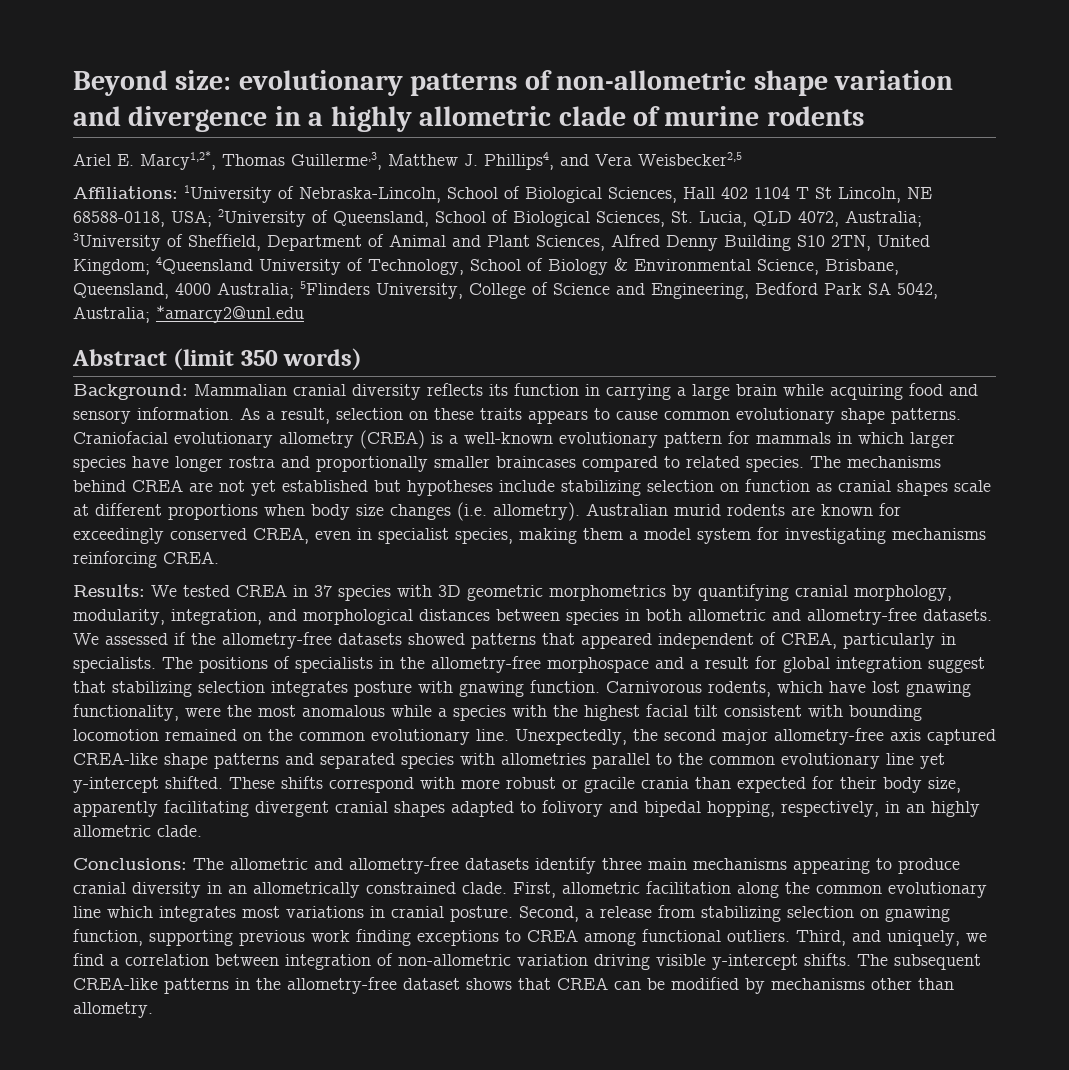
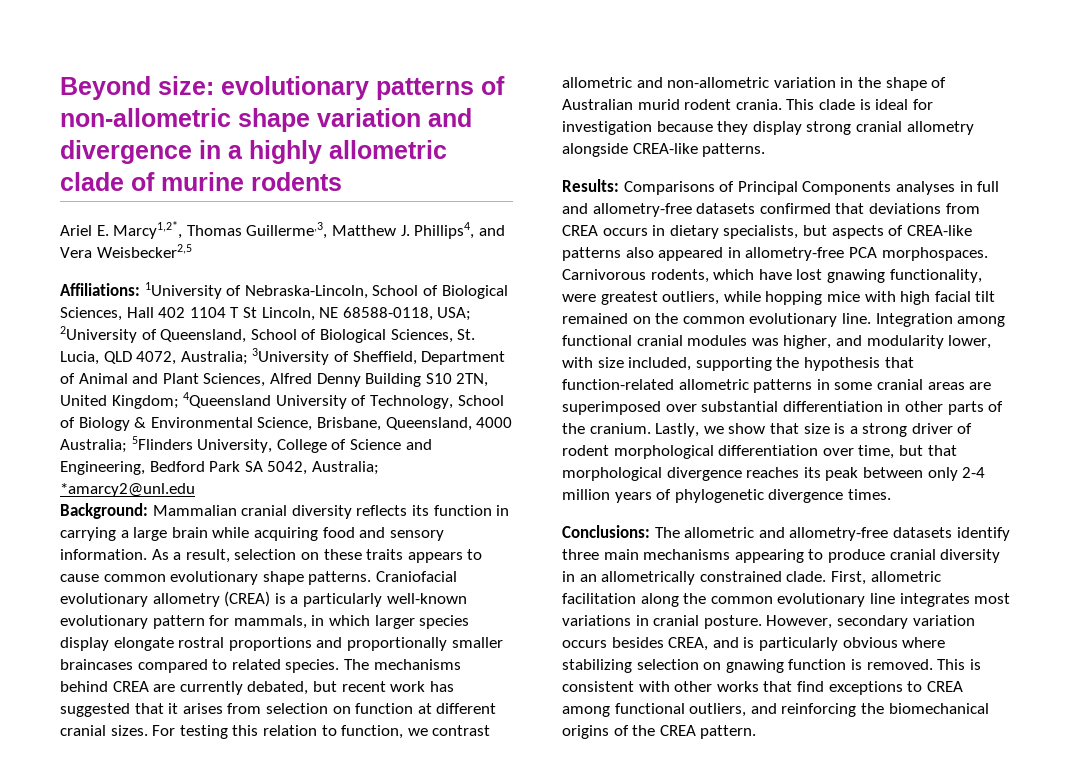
[72,348,363,370] // Abstract (limit 350 words) -> (195, 490) none
(458, 439) none -> [302,593,382,607] particularly
[756,432,831,444] mammals -> [233,615,307,629] mammals,
[132,456,275,472] have longer rostra -> [60,637,312,651] display elongate rostral proportions
[219,479,991,496] [73,502,901,521] [73,527,986,544] [73,551,219,568] [73,584,952,601] [73,608,992,625] [73,632,956,649] [73,656,985,673] [73,680,600,697] not yet established but hypotheses include stabilizing selection on function as cranial shapes scale at different proportions when body size changes (i.e. allometry). Australian murid rodents are known for exceedingly conserved CREA, even in specialist species, making them a model system for investigating mechanisms reinforcing CREA. // Results: We tested CREA in 37 species with 3D geometric morphometrics by quantifying cranial morphology, modularity, integration, and morphological distances between species in both allometric and allometry-free datasets. We assessed if the allometry-free datasets showed patterns that appeared independent of CREA, particularly in specialists. The positions of specialists in the allometry-free morphospace and a result for global integration suggest that stabilizing selection integrates posture with gnawing function. -> [179,681,454,695] [60,703,497,717] [60,725,491,739] [562,77,947,91] [562,99,933,110] [562,121,974,135] [562,143,766,157] [562,179,1000,195] [562,203,980,217] [562,225,972,239] [562,247,988,261] currently debated, but recent work has suggested that it arises from selection on function at different cranial sizes. For testing this relation to function, we contrast allometric and non-allometric variation in the shape of Australian murid rodent crania. This clade is ideal for investigation because they display strong cranial allometry alongside CREA-like patterns. // Results: Comparisons of Principal Components analyses in full and allometry-free datasets confirmed that deviations from CREA occurs in dietary specialists, but aspects of CREA-like patterns also appeared in allometry-free PCA morphospaces.
[227,704,922,721] [73,729,159,741] the most anomalous while a species with the highest facial tilt consistent with bounding locomotion -> [600,291,996,305] greatest outliers, while hopping mice with high facial tilt
[515,728,996,745] [73,752,945,769] [73,776,961,793] [73,800,980,817] [73,825,202,837] Unexpectedly, the second major allometry-free axis captured CREA-like shape patterns and separated species with allometries parallel to the common evolutionary line yet y-intercept shifted. These shifts correspond with more robust or gracile crania than expected for their body size, apparently facilitating divergent cranial shapes adapted to folivory and bipedal hopping, respectively, in an highly allometric clade. -> [875,313,1006,327] [562,335,992,349] [562,357,914,371] [562,379,992,393] [562,401,1004,415] [562,423,973,437] [562,445,957,459] [562,467,986,481] [562,489,891,503] Integration among functional cranial modules was higher, and modularity lower, with size included, supporting the hypothesis that function-related allometric patterns in some cranial areas are superimposed over substantial differentiation in other parts of the cranium. Lastly, we show that size is a strong driver of rodent morphological differentiation over time, but that morphological divergence reaches its peak between only 2-4 million years of phylogenetic divergence times.
[107,906,153,918] which -> (895, 598) none
[519,905,950,922] [73,929,411,946] Second, a release from stabilizing selection on gnawing function, supporting previous work finding -> [766,615,975,629] [562,637,946,651] [562,659,981,673] [562,681,824,692] However, secondary variation occurs besides CREA, and is particularly obvious where stabilizing selection on gnawing function is removed. This is consistent with other works that find
[727,930,987,946] [73,953,981,970] [73,977,954,994] [73,1002,153,1018] outliers. Third, and uniquely, we find a correlation between integration of non-allometric variation driving visible y-intercept shifts. The subsequent CREA-like patterns in the allometry-free dataset shows that CREA can be modified by mechanisms other than allometry. -> [689,703,989,717] [562,725,757,739] outliers, and reinforcing the biomechanical origins of the CREA pattern.

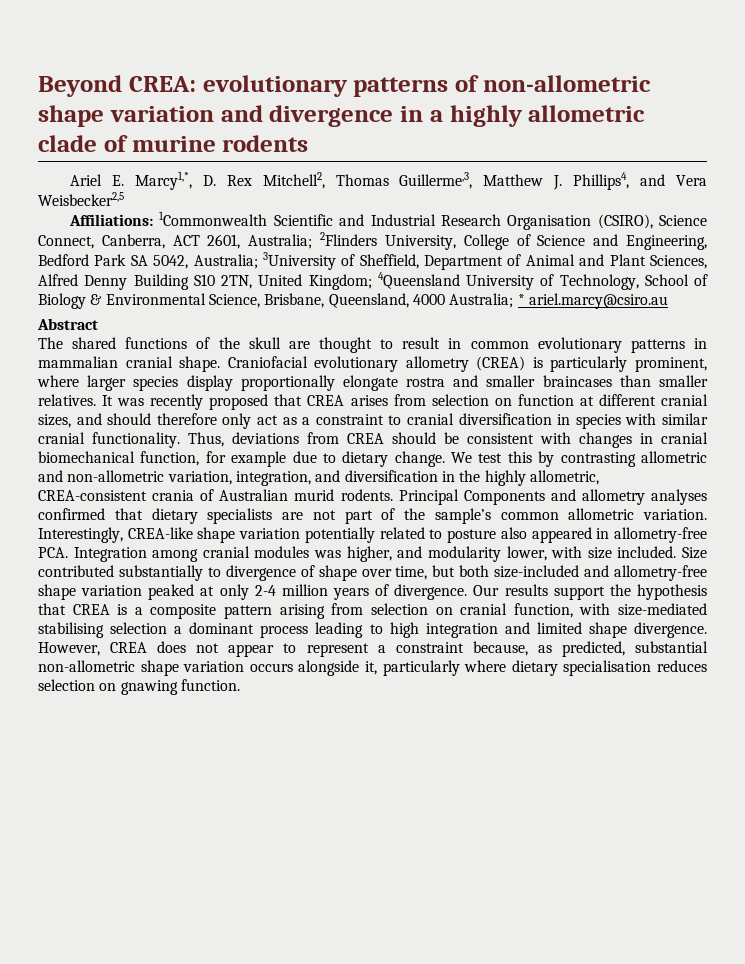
[158,76,214,95] size: -> [128,76,196,92] CREA:
[113,221,183,239] Marcy1,2*, -> [134,171,325,190] Marcy1,*, D. Rex Mitchell2,
[144,282,508,299] [60,307,472,321] [60,326,476,343] [60,351,177,365] 1University of Nebraska-Lincoln, School of Biological Sciences, Hall 402 1104 T St Lincoln, NE 68588-0118, USA; 2University of Queensland, School of Biological Sciences, St. Lucia, QLD 4072, -> [159,211,707,230] [38,232,707,250] [38,254,189,269] 1Commonwealth Scientific and Industrial Research Organisation (CSIRO), Science Connect, Canberra, ACT 2601, Australia; 2Flinders University, College of Science and Engineering, Bedford Park SA 5042,
[131,436,432,453] [60,461,379,475] [60,483,195,497] [60,503,510,519] [60,527,444,541] [60,549,483,563] [60,571,372,585] 5Flinders University, College of Science and Engineering, Bedford Park SA 5042, Australia; *amarcy2@unl.edu // Background: Mammalian cranial diversity reflects its function in carrying a large brain while acquiring food and sensory information. As a result, selection on these traits appears to cause common evolutionary shape patterns. -> [517,293,668,309] [37,318,98,330] [38,337,707,353] [38,356,221,372] * ariel.marcy@csiro.au // Abstract // The shared functions of the skull are thought to result in common evolutionary patterns in mammalian cranial shape.
[290,593,467,607] [60,615,470,629] [60,637,503,651] [60,659,461,673] [60,681,454,695] [60,703,179,717] a particularly well-known evolutionary pattern for mammals, in which larger species display elongate rostral proportions and proportionally smaller braincases compared to related species. The mechanisms behind CREA are currently debated, but recent work has suggested that it -> [550,356,707,372] [37,375,708,391] [38,394,345,410] particularly prominent, where larger species display proportionally elongate rostra and smaller braincases than smaller relatives. It was recently proposed that CREA
[110,725,491,739] [562,77,947,91] [562,99,933,110] [562,121,974,135] [562,143,766,157] [562,179,1000,195] [562,203,980,217] [562,225,972,239] [562,247,988,261] [562,269,982,283] [562,291,996,305] [562,313,871,327] sizes. For testing this relation to function, we contrast allometric and non-allometric variation in the shape of Australian murid rodent crania. This clade is ideal for investigation because they display strong cranial allometry alongside CREA-like patterns. // Results: Comparisons of Principal Components analyses in full and allometry-free datasets confirmed that deviations from CREA occurs in dietary specialists, but aspects of CREA-like patterns also appeared in allometry-free PCA morphospaces. Carnivorous rodents, which have lost gnawing functionality, were greatest outliers, while hopping mice with high facial tilt remained on the common evolutionary line. -> [38,413,709,429] [38,432,708,448] [38,451,707,467] [38,470,599,486] [38,489,708,505] [38,508,707,524] [38,527,708,543] [38,547,68,558] sizes, and should therefore only act as a constraint to cranial diversification in species with similar cranial functionality. Thus, deviations from CREA should be consistent with changes in cranial biomechanical function, for example due to dietary change. We test this by contrasting allometric and non-allometric variation, integration, and diversification in the highly allometric, CREA-consistent crania of Australian murid rodents. Principal Components and allometry analyses confirmed that dietary specialists are not part of the sample’s common allometric variation. Interestingly, CREA-like shape variation potentially related to posture also appeared in allometry-free PCA.
[562,335,632,346] functional -> (199, 555) none
[628,357,914,371] [562,379,992,393] [562,401,1004,415] [562,423,973,437] [562,445,957,459] [562,467,923,481] included, supporting the hypothesis that function-related allometric patterns in some cranial areas are superimposed over substantial differentiation in other parts of the cranium. Lastly, we show that size is a strong driver of rodent morphological differentiation over time, but that morphological divergence reaches its peak between -> [617,546,708,559] [38,565,708,581] [38,584,215,600] included. Size contributed substantially to divergence of shape over time, but both size-included and allometry-free shape variation peaked at
[674,489,891,503] [562,525,1010,541] [562,549,1001,563] [562,571,941,585] [562,593,1011,607] [562,615,975,629] [562,637,946,651] [562,659,981,673] [562,681,963,695] [562,703,989,717] [562,725,757,739] phylogenetic divergence times. // Conclusions: The allometric and allometry-free datasets identify three main mechanisms appearing to produce cranial diversity in an allometrically constrained clade. First, allometric facilitation along the common evolutionary line integrates most variations in cranial posture. However, secondary variation occurs besides CREA, and is particularly obvious where stabilizing selection on gnawing function is removed. This is consistent with other works that find exceptions to CREA among functional outliers, and reinforcing the biomechanical origins of the CREA pattern. -> [394,584,707,600] [38,603,708,619] [38,622,707,638] [38,641,708,657] [38,660,708,676] [38,679,240,695] divergence. Our results support the hypothesis that CREA is a composite pattern arising from selection on cranial function, with size-mediated stabilising selection a dominant process leading to high integration and limited shape divergence. However, CREA does not appear to represent a constraint because, as predicted, substantial non-allometric shape variation occurs alongside it, particularly where dietary specialisation reduces selection on gnawing function.

